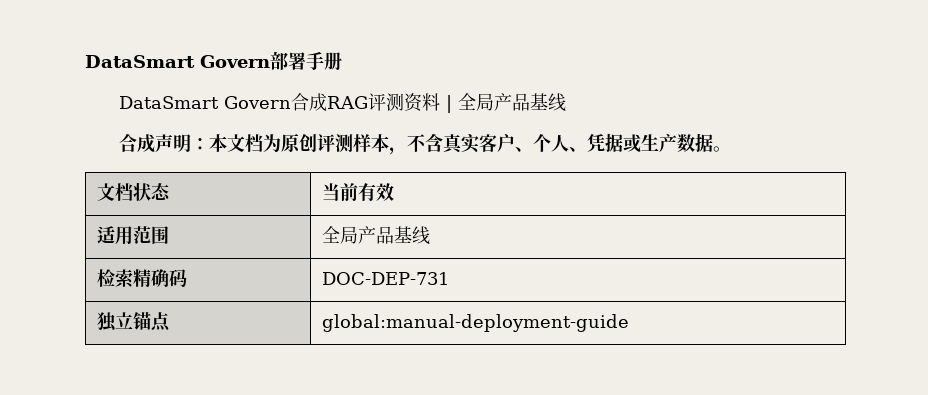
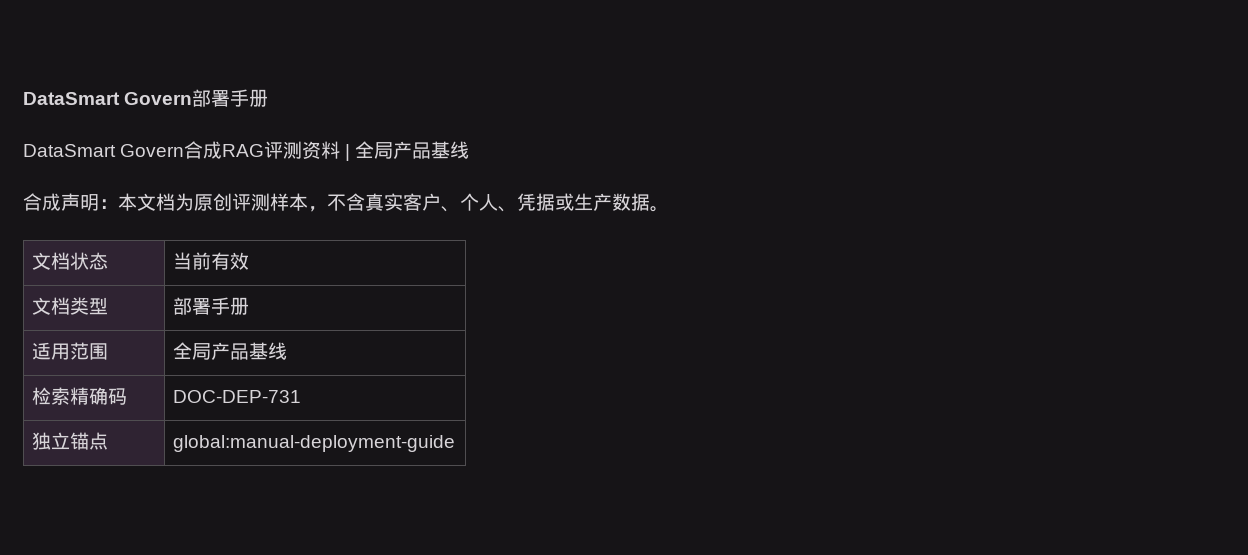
(394, 192) none -> [32,297,109,315] [173,297,250,315] // 文档类型 | 部署手册

